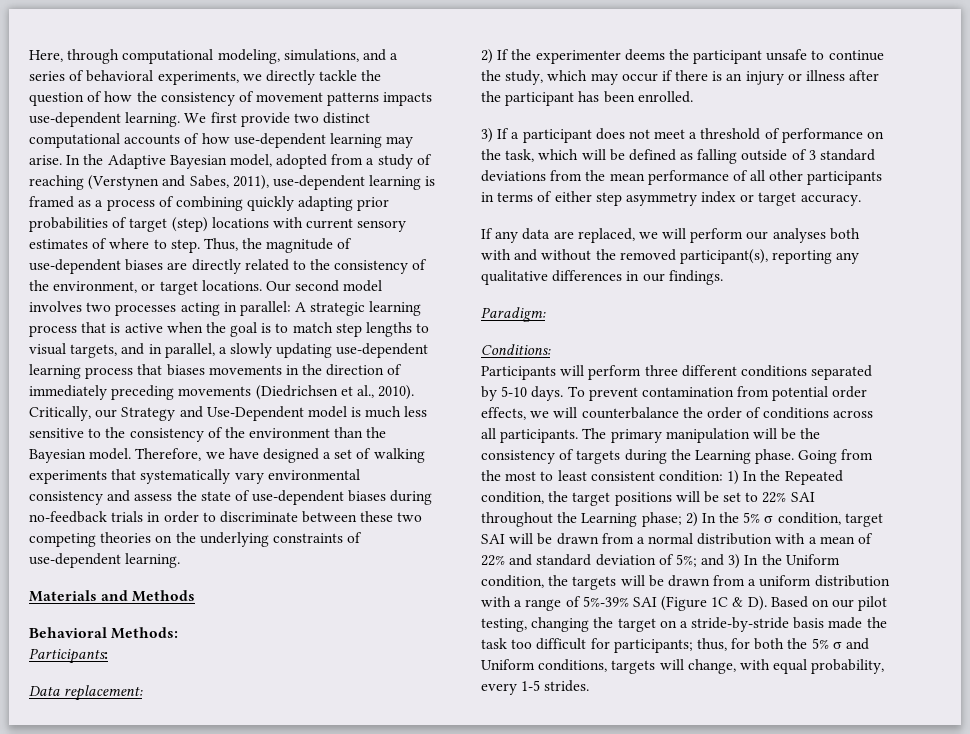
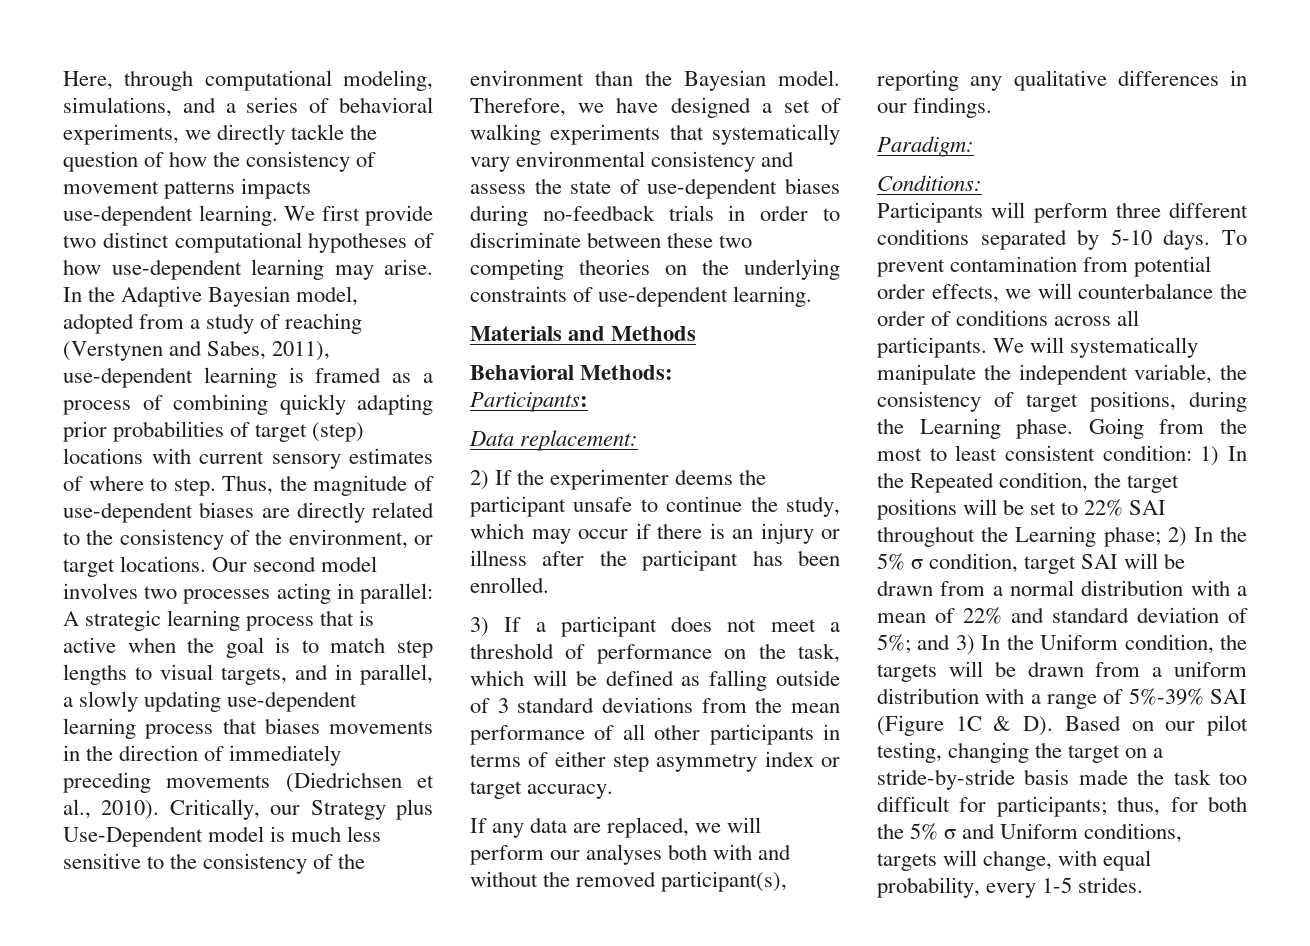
[124,134,181,145] accounts -> [308,232,408,253] hypotheses
[179,406,203,418] and -> [396,799,433,820] plus
[582,428,821,443] [481,449,621,464] The primary manipulation will be the consistency of targets -> [993,337,1199,358] [877,364,1247,385] [877,391,1176,412] We will systematically manipulate the independent variable, the consistency of target positions,

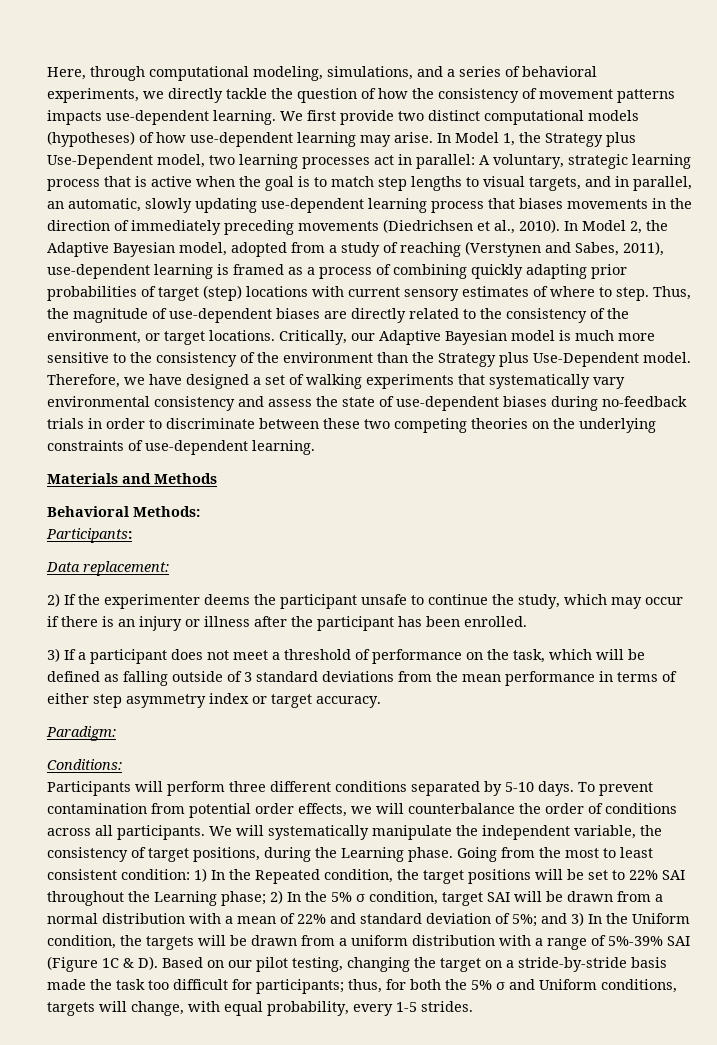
[308,232,408,253] hypotheses -> [588,110,639,121] [47,131,135,147] models (hypotheses)
(82, 294) none -> [455,132,636,147] [47,154,691,169] [47,176,692,191] [47,198,692,213] [47,219,642,235] Model 1, the Strategy plus Use-Dependent model, two learning processes act in parallel: A voluntary, strategic learning process that is active when the goal is to match step lengths to visual targets, and in parallel, an automatic, slowly updating use-dependent learning process that biases movements in the direction of immediately preceding movements (Diedrichsen et al., 2010). In Model 2,
[212,556,378,572] [63,583,433,604] [63,610,375,631] [63,637,433,658] [63,664,433,685] [63,691,358,712] [63,718,433,739] [63,745,342,766] [63,772,434,793] [63,799,433,820] [63,826,203,847] Our second model involves two processes acting in parallel: A strategic learning process that is active when the goal is to match step lengths to visual targets, and in parallel, a slowly updating use-dependent learning process that biases movements in the direction of immediately preceding movements (Diedrichsen et al., 2010). Critically, our Strategy plus Use-Dependent -> [279,330,507,345] Critically, our Adaptive Bayesian
[347,826,382,842] less -> [618,333,655,341] more
[684,70,766,91] Bayesian -> [438,352,639,367] Strategy plus Use-Dependent
[594,724,814,745] of all other participants -> (595, 678) none
[470,817,762,838] [470,844,792,865] [470,871,788,892] [877,70,1247,91] [877,97,993,118] // If any data are replaced, we will perform our analyses both with and without the removed participant(s), reporting any qualitative differences in our findings. -> (381, 702) none

